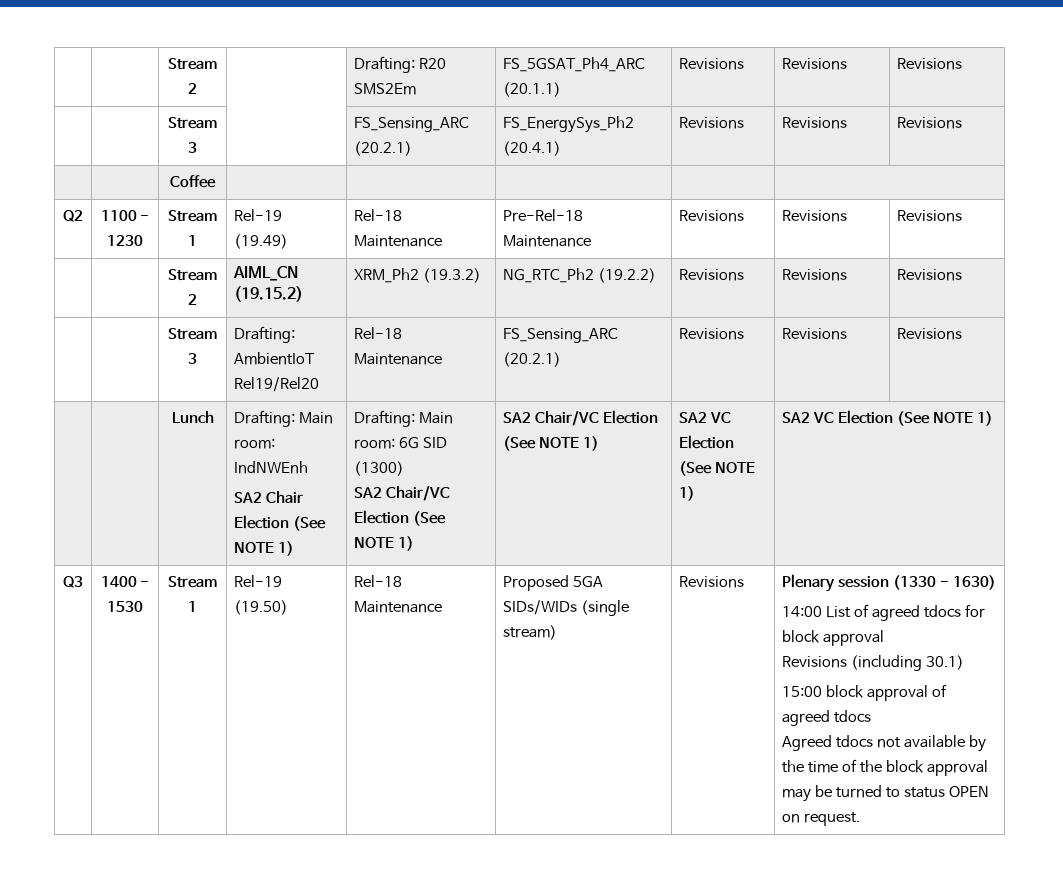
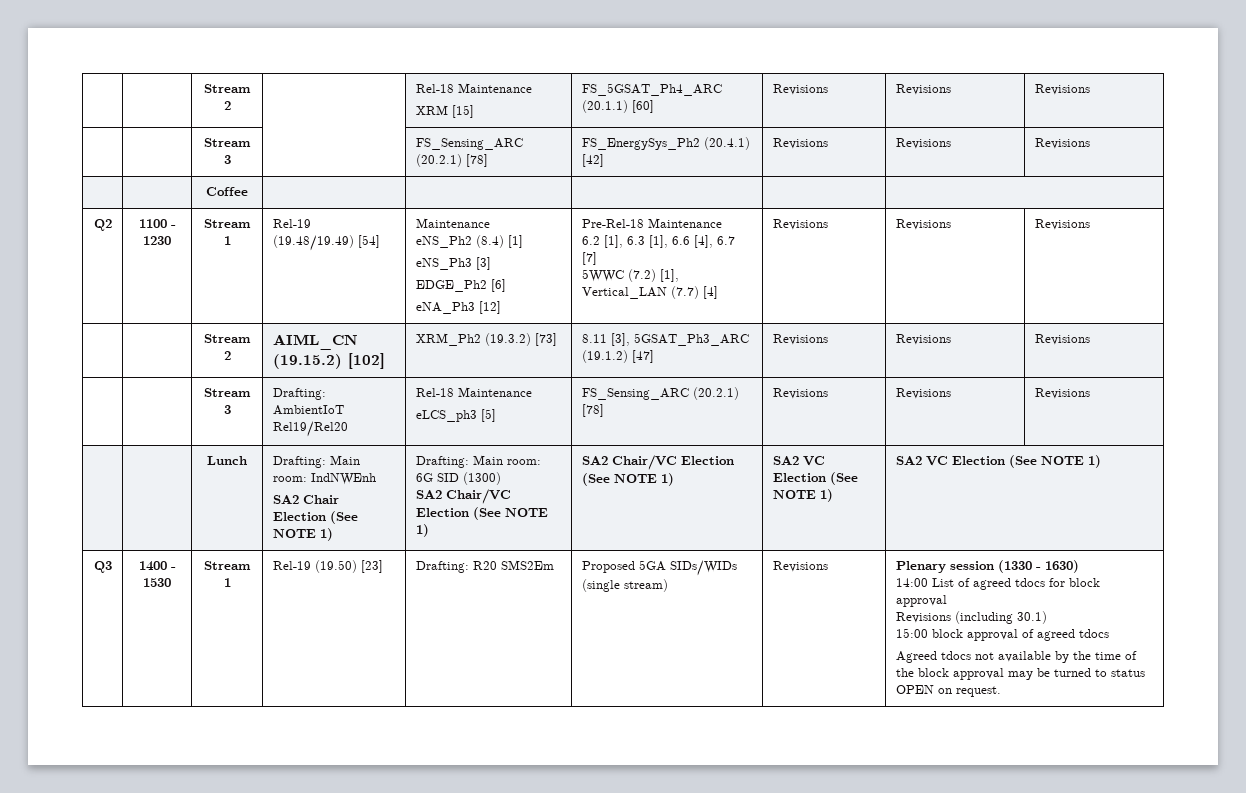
[354,56,447,73] [354,83,417,95] Drafting: R20 SMS2Em -> [415,83,532,93] [415,105,474,118] Rel-18 Maintenance // XRM [15]
(562, 89) none -> [631,100,654,113] [60]
(413, 148) none -> [465,154,488,167] [78]
(562, 148) none -> [581,154,604,167] [42]
[234,234,289,249] [354,209,403,221] [354,235,443,247] [503,209,584,222] [503,235,592,247] (19.49) | Rel-18 Maintenance | Pre-Rel-18 Maintenance -> [272,235,380,251] [415,218,490,228] [415,235,523,248] [415,257,491,270] [415,279,506,292] [415,301,501,314] [581,218,722,228] [581,235,735,248] [581,252,597,265] [581,269,679,282] [581,286,718,299] (19.48/19.49) [54] | Maintenance // eNS_Ph2 (8.4) [1] // eNS_Ph3 [3] // EDGE_Ph2 [6] // eNA_Ph3 [12] | Pre-Rel-18 Maintenance // 6.2 [1], 6.3 [1], 6.6 [4], 6.7 [7] // 5WWC (7.2) [1], Vertical_LAN (7.7) [4]
(304, 294) none -> [347,353,385,369] [102]
[503,268,657,283] | NG_RTC_Ph2 (19.2.2) -> [534,333,557,346] [581,333,749,346] [581,350,654,363] [73] | 8.11 [3], 5GSAT_Ph3_ARC (19.1.2) [47]
[503,328,619,343] [503,352,562,367] | FS_Sensing_ARC (20.2.1) -> [415,409,496,422] [581,387,739,400] [581,404,604,417] // eLCS_ph3 [5] | FS_Sensing_ARC (20.2.1) [78]
[354,575,403,587] [354,601,443,613] | Rel-18 Maintenance -> [360,560,383,573] [415,560,554,573] [23] | Drafting: R20 SMS2Em

